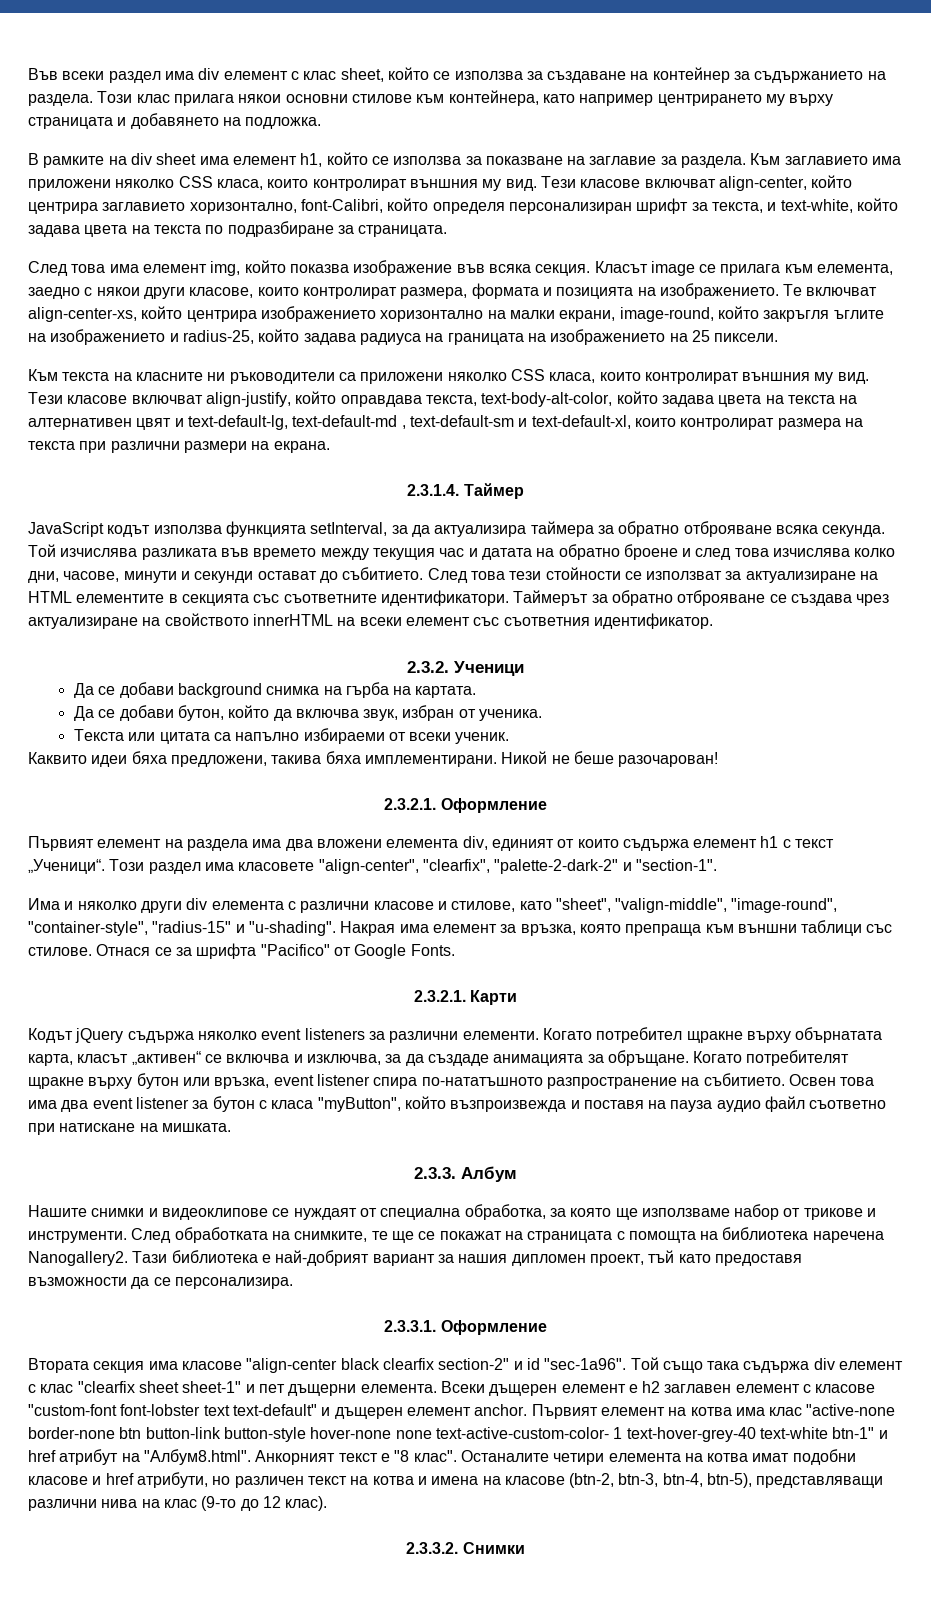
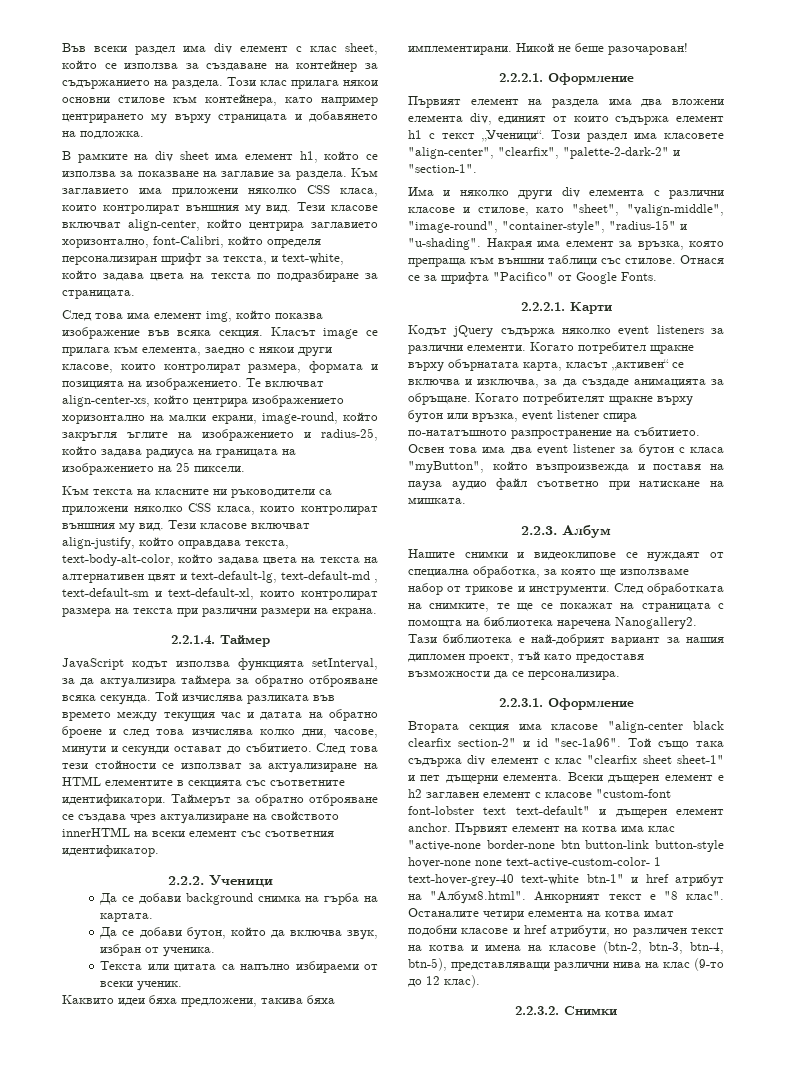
[407,484,460,496] 2.3.1.4. -> [170,635,215,645] 2.2.1.4.
[407,661,449,673] 2.3.2. -> [167,876,204,885] 2.2.2.
[384,798,437,810] 2.3.2.1. -> [498,73,543,82] 2.2.2.1.
[413,990,466,1002] 2.3.2.1. -> [520,302,565,311] 2.2.2.1.
[414,1167,456,1179] 2.3.3. -> [521,526,557,535] 2.2.3.
[384,1320,437,1332] 2.3.3.1. -> [498,698,543,707] 2.2.3.1.
[406,1542,459,1554] 2.3.3.2. -> [515,1006,559,1015] 2.2.3.2.

